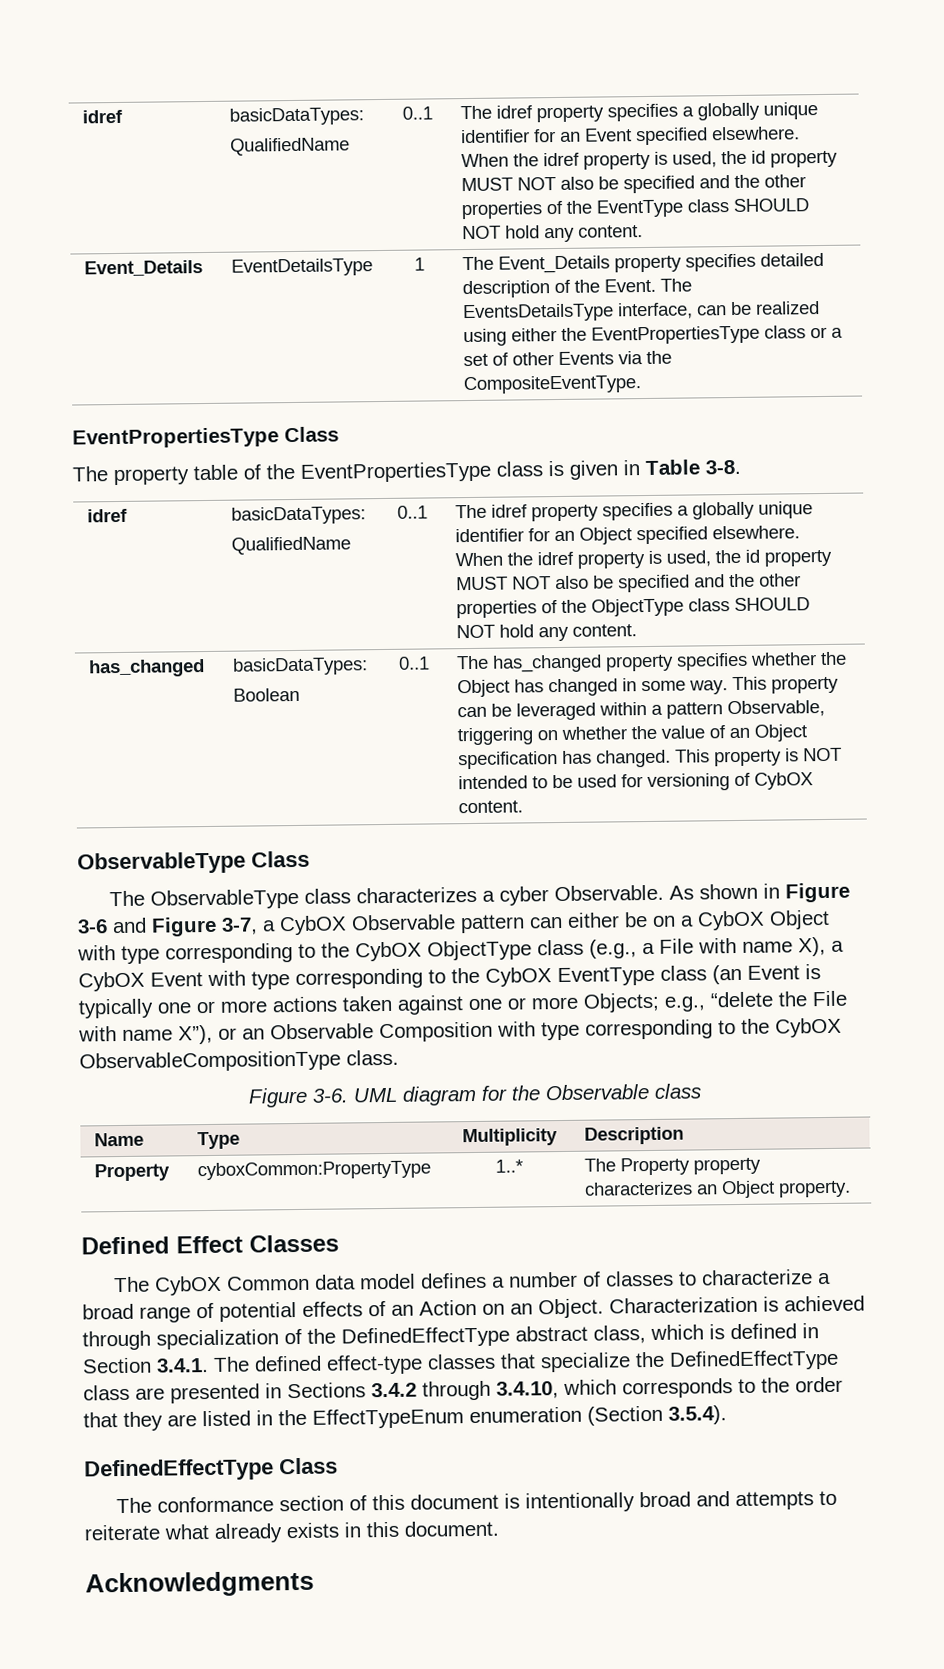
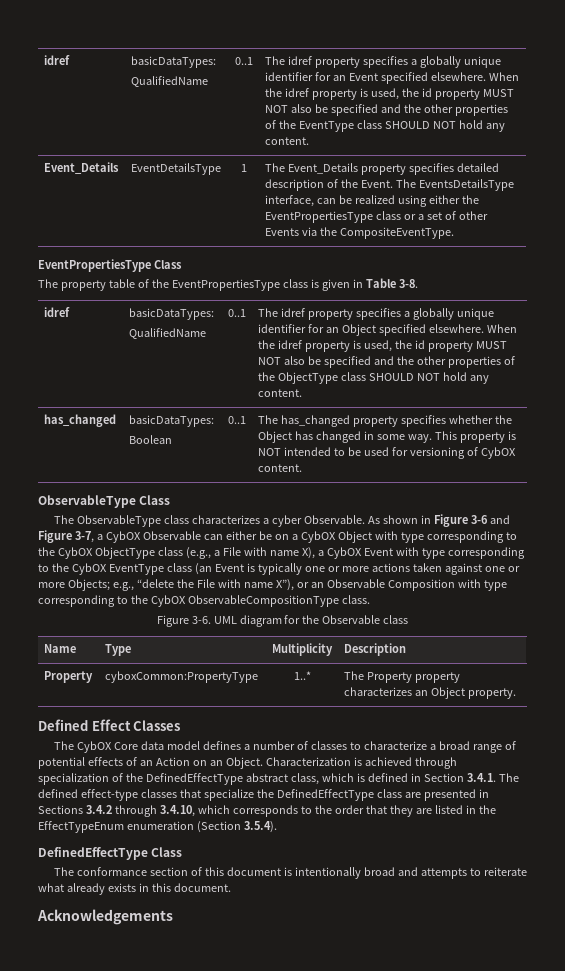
[457,699,826,721] [457,724,808,746] [458,749,783,770] can be leveraged within a pattern Observable, triggering on whether the value of an Object specification has changed. This property -> (505, 437) none
[460,914,525,934] pattern -> (201, 535) none
[227,1275,311,1291] Common -> [114,742,139,750] Core
[85,1570,314,1598] Acknowledgments -> [37,909,173,925] Acknowledgements

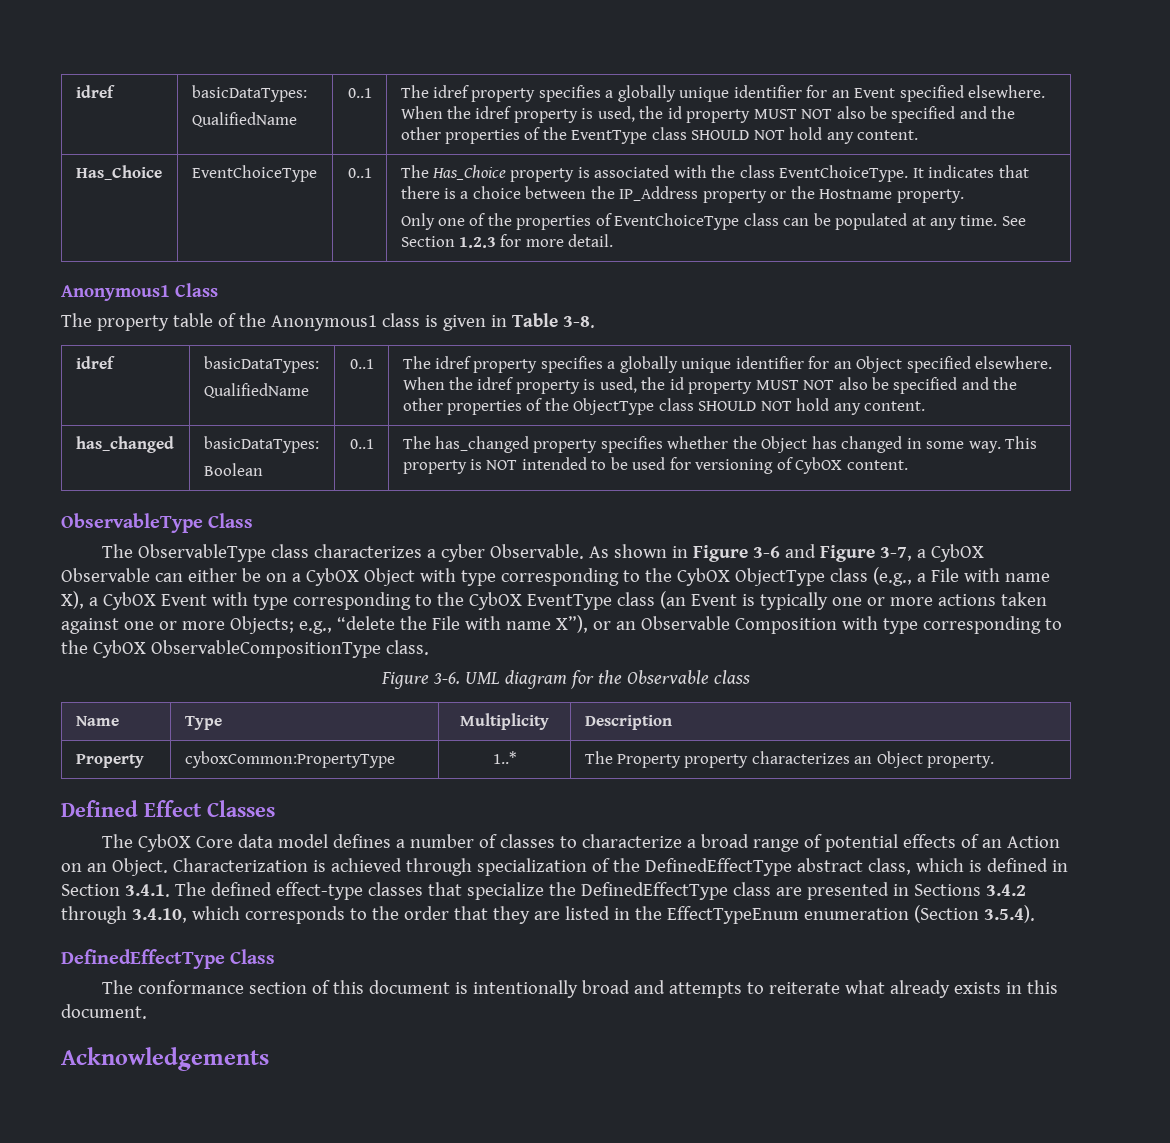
[44,162,120,174] [131,163,222,175] [241,164,247,172] [265,163,499,175] [265,179,514,191] [265,195,479,207] [265,211,488,223] [265,227,454,239] [38,259,151,272] Event_Details | EventDetailsType | 1 | The Event_Details property specifies detailed description of the Event. The EventsDetailsType interface, can be realized using either the EventPropertiesType class or a set of other Events via the CompositeEventType. // EventPropertiesType -> [75,165,162,180] [191,165,317,182] [347,168,372,178] [400,165,1029,182] [400,186,964,203] [400,213,1026,230] [400,234,614,248] [61,285,170,301] Has_Choice | EventChoiceType | 0..1 | The Has_Choice property is associated with the class EventChoiceType. It indicates that there is a choice between the IP_Address property or the Hostname property. // Only one of the properties of EventChoiceType class can be populated at any time. See Section 1.2.3 for more detail. // Anonymous1
[171,279,280,291] EventPropertiesType -> [270,315,377,331] Anonymous1

